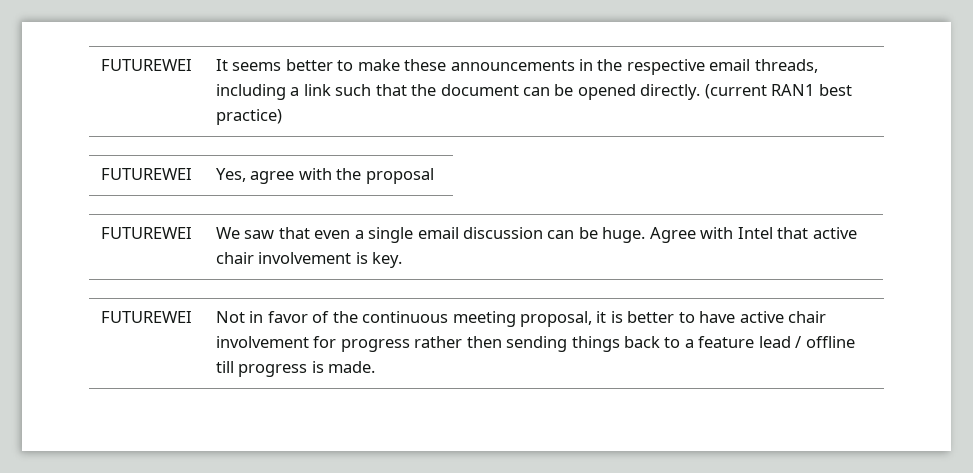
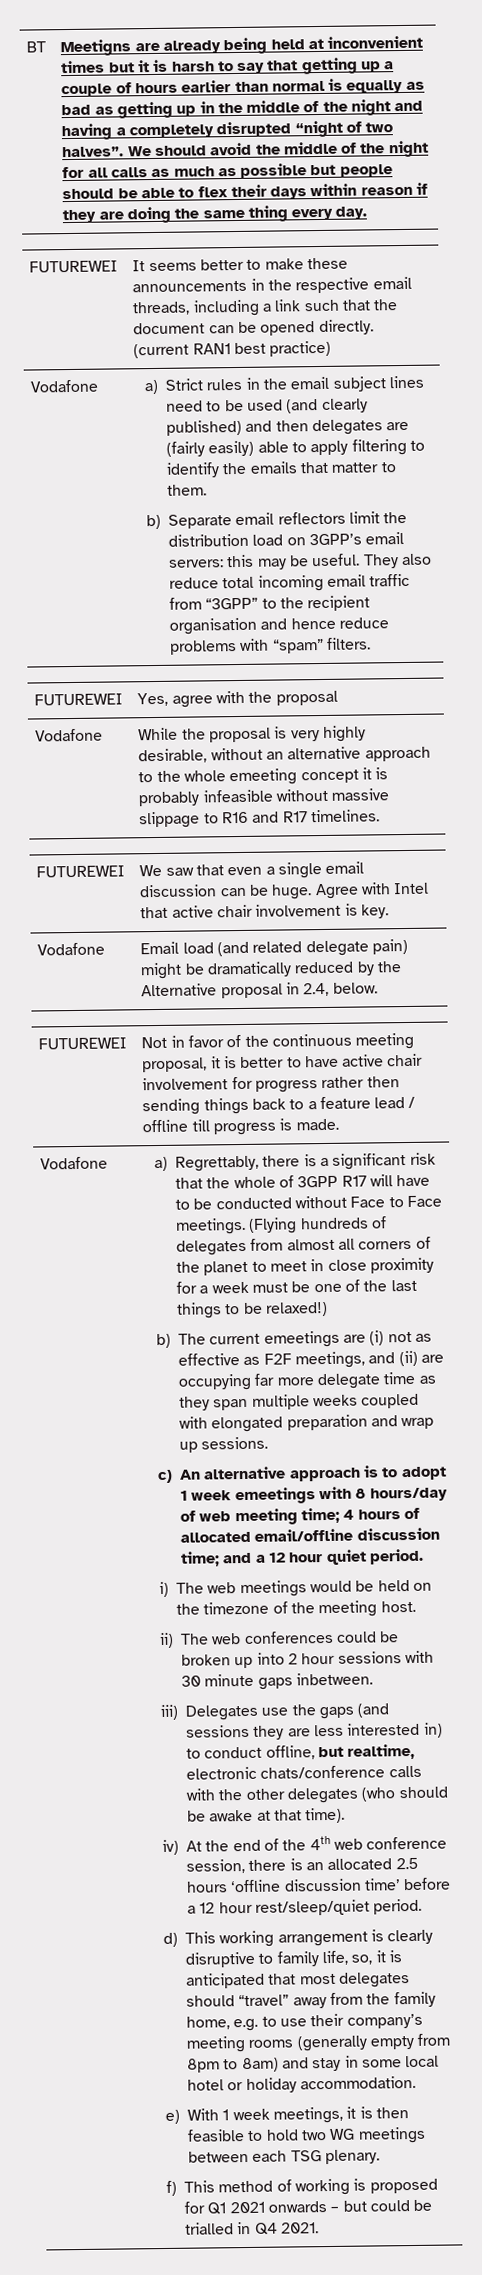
(100, 65) none -> [26,41,47,53] [60,35,424,57] [61,57,395,75] [61,78,425,98] [61,99,424,119] [61,120,394,141] [62,140,429,158] [62,163,393,179] [62,182,429,200] [62,205,368,224] BT | Meetigns are already being held at inconvenient times but it is harsh to say that getting up a couple of hours earlier than normal is equally as bad as getting up in the middle of the night and having a completely disrupted “night of two halves”. We should avoid the middle of the night for all calls as much as possible but people should be able to flex their days within reason if they are doing the same thing every day. //
(282, 117) none -> [30,379,100,393] [144,375,424,395] [166,398,368,414] [166,419,410,436] [166,438,425,457] [166,461,396,478] [167,484,208,496] [146,511,408,530] [168,531,405,547] [169,553,432,570] [169,573,411,592] [169,595,371,612] [169,617,389,635] [170,637,371,655] // Vodafone | a) Strict rules in the email subject lines need to be used (and clearly published) and then delegates are (fairly easily) able to apply filtering to identify the emails that matter to them. // b) Separate email reflectors limit the distribution load on 3GPP’s email servers: this may be useful. They also reduce total incoming email traffic from “3GPP” to the recipient organisation and hence reduce problems with “spam” filters.
(434, 176) none -> [35,728,104,742] [138,725,366,743] [138,746,431,764] [138,767,389,786] [138,788,390,807] [139,809,380,829] // Vodafone | While the proposal is very highly desirable, without an alternative approach to the whole emeeting concept it is probably infeasible without massive slippage to R16 and R17 timelines.
(403, 260) none -> [37,942,106,956] [140,938,408,957] [140,961,402,980] [141,982,378,999] // Vodafone | Email load (and related delegate pain) might be dramatically reduced by the Alternative proposal in 2.4, below.
(376, 367) none -> [40,1156,109,1170] [154,1152,436,1172] [175,1174,431,1189] [175,1195,442,1210] [175,1216,387,1235] [176,1236,431,1256] [176,1257,434,1276] [176,1279,417,1294] [176,1301,328,1319] [156,1330,432,1349] [178,1350,444,1369] [178,1371,436,1391] [179,1393,420,1411] [179,1414,435,1433] [179,1436,269,1453] [157,1465,447,1484] [180,1486,448,1505] [180,1507,420,1526] [180,1527,440,1543] [180,1548,424,1567] [159,1580,432,1598] [176,1600,416,1618] [159,1630,400,1649] [181,1650,434,1669] [181,1672,373,1690] [160,1703,390,1721] [186,1722,443,1740] [186,1743,416,1760] [186,1765,422,1780] [186,1786,448,1804] [187,1807,346,1824] [162,1835,448,1855] [186,1857,418,1874] [186,1877,452,1893] [187,1898,423,1916] [163,1929,434,1948] [185,1950,402,1968] [186,1972,410,1989] [186,1991,436,2009] [186,2013,423,2032] [186,2033,451,2053] [187,2055,440,2073] [187,2075,416,2094] [165,2106,409,2124] [187,2126,426,2144] [188,2149,380,2165] [166,2178,438,2196] [184,2199,433,2215] [185,2221,319,2235] // Vodafone | a) Regrettably, there is a significant risk that the whole of 3GPP R17 will have to be conducted without Face to Face meetings. (Flying hundreds of delegates from almost all corners of the planet to meet in close proximity for a week must be one of the last things to be relaxed!) // b) The current emeetings are (i) not as effective as F2F meetings, and (ii) are occupying far more delegate time as they span multiple weeks coupled with elongated preparation and wrap up sessions. // c) An alternative approach is to adopt 1 week emeetings with 8 hours/day of web meeting time; 4 hours of allocated email/offline discussion time; and a 12 hour quiet period. // i) The web meetings would be held on the timezone of the meeting host. // ii) The web conferences could be broken up into 2 hour sessions with 30 minute gaps inbetween. // iii) Delegates use the gaps (and sessions they are less interested in) to conduct offline, but realtime, electronic chats/conference calls with the other delegates (who should be awake at that time). // iv) At the end of the 4th web conference session, there is an allocated 2.5 hours ‘offline discussion time’ before a 12 hour rest/sleep/quiet period. // d) This working arrangement is clearly disruptive to family life, so, it is anticipated that most delegates should “travel” away from the family home, e.g. to use their company’s meeting rooms (generally empty from 8pm to 8am) and stay in some local hotel or holiday accommodation. // e) With 1 week meetings, it is then feasible to hold two WG meetings between each TSG plenary. // f) This method of working is proposed for Q1 2021 onwards – but could be trialled in Q4 2021.

